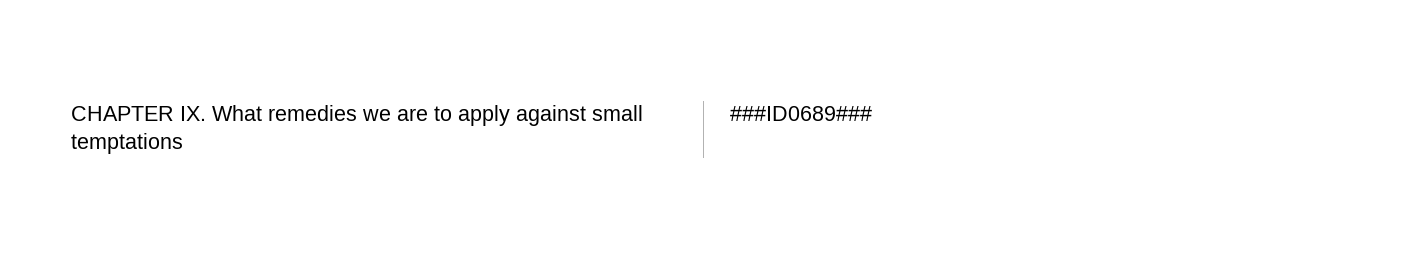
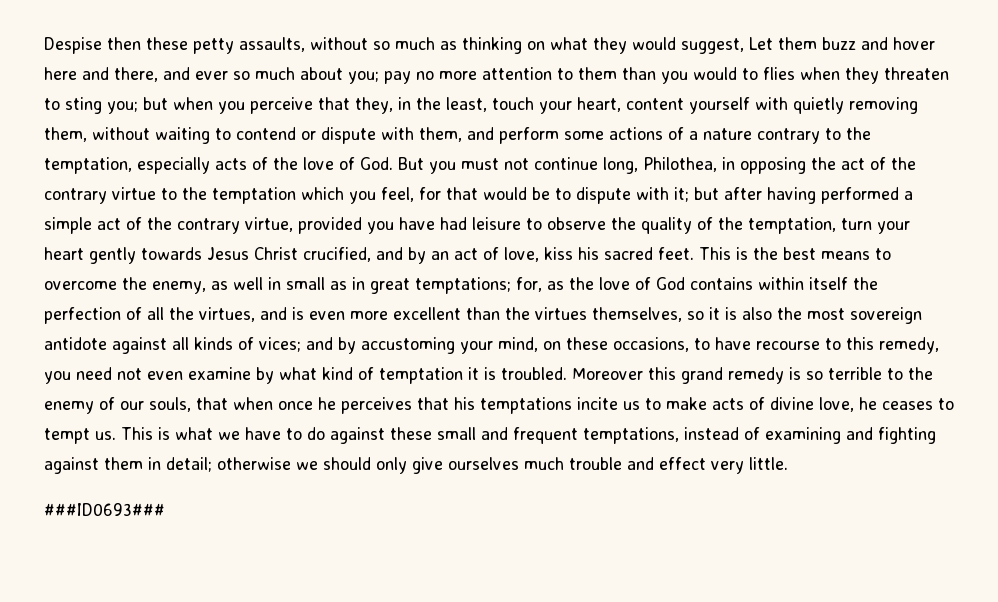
[71,105,643,126] [71,133,183,154] [730,106,872,121] CHAPTER IX. What remedies we are to apply against small temptations // ###ID0689### -> [44,37,935,54] [44,67,949,84] [44,97,918,114] [44,127,871,144] [44,157,916,174] [44,187,913,204] [44,217,910,234] [44,247,891,264] [44,277,878,294] [44,307,922,324] [44,337,939,354] [44,367,933,384] [44,397,954,414] [44,427,936,444] [44,457,788,474] [44,503,165,516] Despise then these petty assaults, without so much as thinking on what they would suggest, Let them buzz and hover here and there, and ever so much about you; pay no more attention to them than you would to flies when they threaten to sting you; but when you perceive that they, in the least, touch your heart, content yourself with quietly removing them, without waiting to contend or dispute with them, and perform some actions of a nature contrary to the temptation, especially acts of the love of God. But you must not continue long, Philothea, in opposing the act of the contrary virtue to the temptation which you feel, for that would be to dispute with it; but after having performed a simple act of the contrary virtue, provided you have had leisure to observe the quality of the temptation, turn your heart gently towards Jesus Christ crucified, and by an act of love, kiss his sacred feet. This is the best means to overcome the enemy, as well in small as in great temptations; for, as the love of God contains within itself the perfection of all the virtues, and is even more excellent than the virtues themselves, so it is also the most sovereign antidote against all kinds of vices; and by accustoming your mind, on these occasions, to have recourse to this remedy, you need not even examine by what kind of temptation it is troubled. Moreover this grand remedy is so terrible to the enemy of our souls, that when once he perceives that his temptations incite us to make acts of divine love, he ceases to tempt us. This is what we have to do against these small and frequent temptations, instead of examining and fighting against them in detail; otherwise we should only give ourselves much trouble and effect very little. // ###ID0693###

